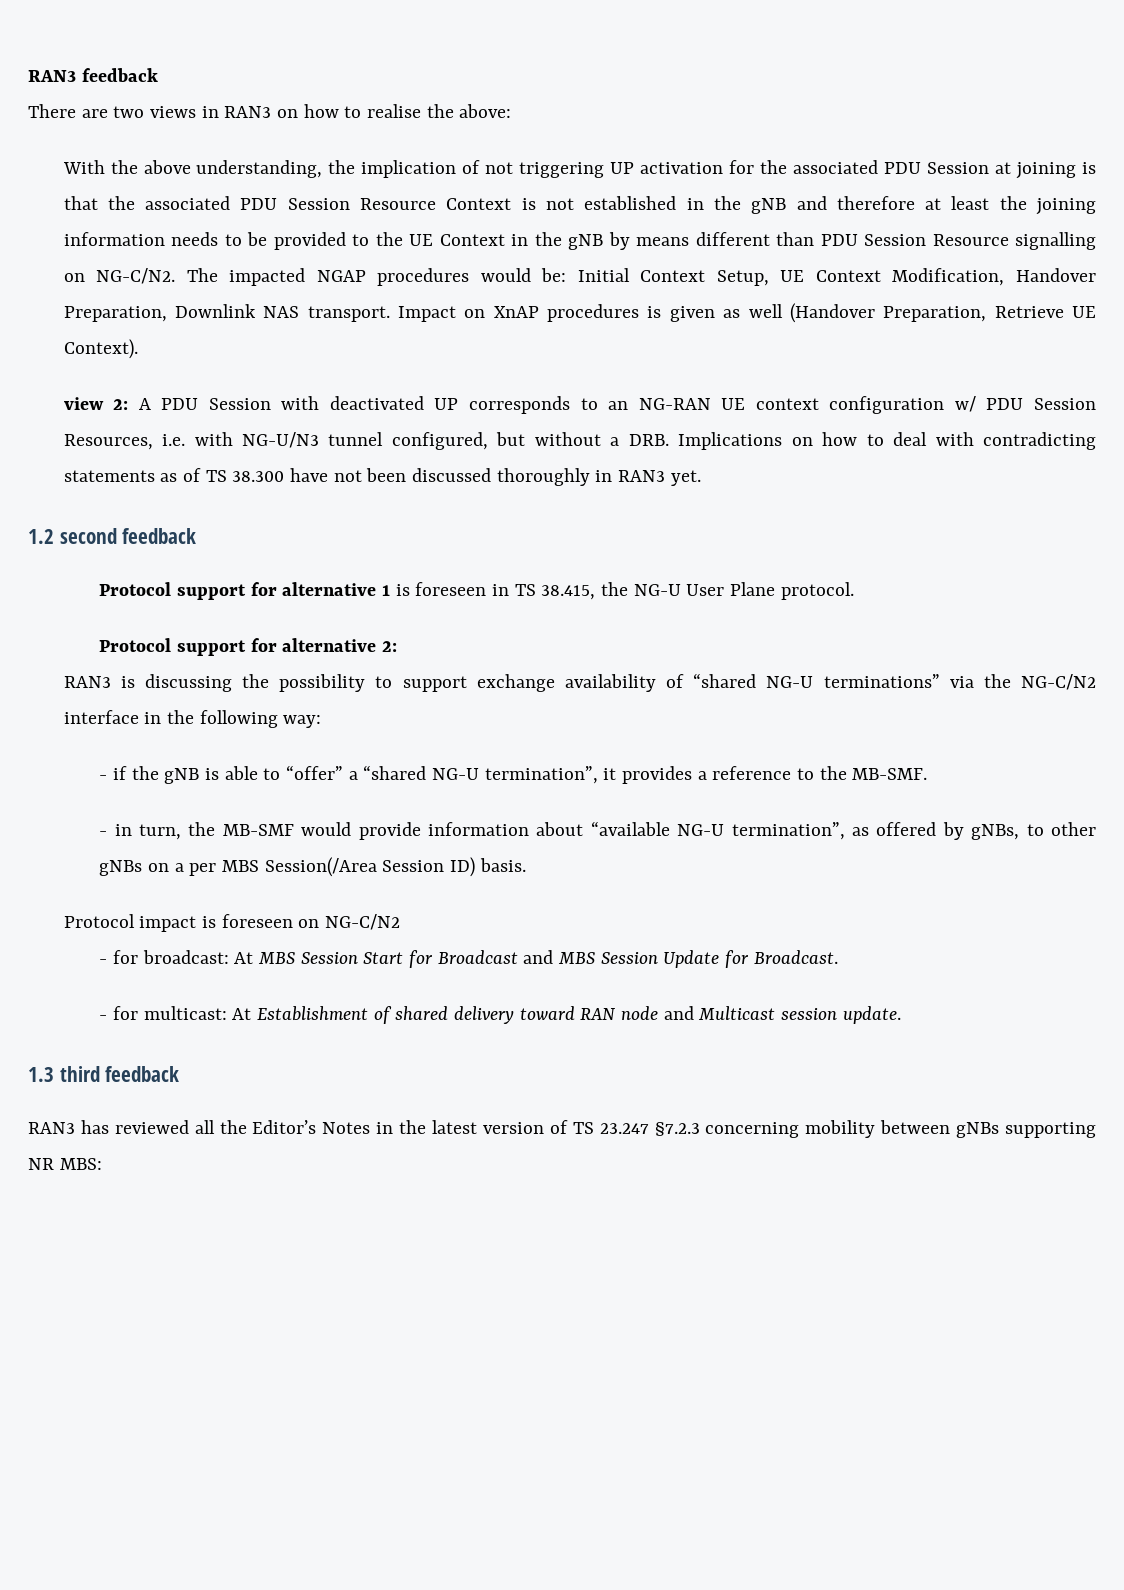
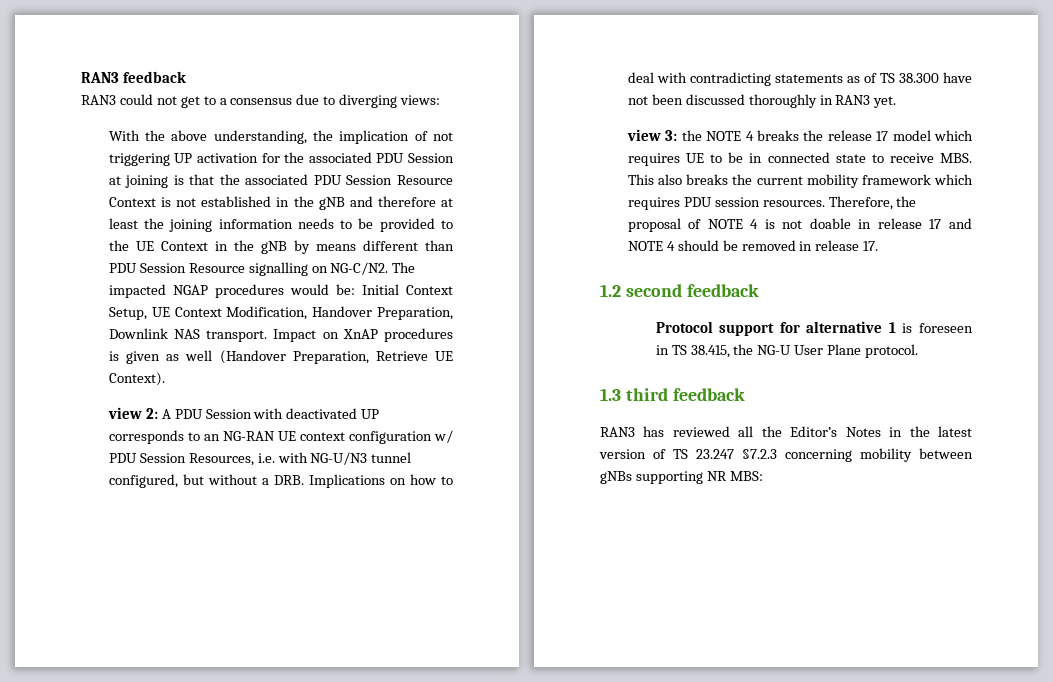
[28,104,512,118] There are two views in RAN3 on how to realise the above: -> [81,94,441,108] RAN3 could not get to a consensus due to diverging views:
(701, 478) none -> [626,129,973,141] [627,152,972,166] [627,174,973,188] [627,196,917,210] [627,218,972,232] [627,240,879,251] // view 3: the NOTE 4 breaks the release 17 model which requires UE to be in connected state to receive MBS. This also breaks the current mobility framework which requires PDU session resources. Therefore, the proposal of NOTE 4 is not doable in release 17 and NOTE 4 should be removed in release 17.
[99,638,397,656] [63,673,1096,692] [63,710,322,728] [99,765,928,784] [99,821,1096,840] [99,857,526,877] [63,914,400,932] [99,950,838,968] [99,1006,901,1024] // Protocol support for alternative 2: // RAN3 is discussing the possibility to support exchange availability of “shared NG-U terminations” via the NG-C/N2 interface in the following way: // - if the gNB is able to “offer” a “shared NG-U termination”, it provides a reference to the MB-SMF. // - in turn, the MB-SMF would provide information about “available NG-U termination”, as offered by gNBs, to other gNBs on a per MBS Session(/Area Session ID) basis. // Protocol impact is foreseen on NG-C/N2 // - for broadcast: At MBS Session Start for Broadcast and MBS Session Update for Broadcast. // - for multicast: At Establishment of shared delivery toward RAN node and Multicast session update. -> (919, 351) none

